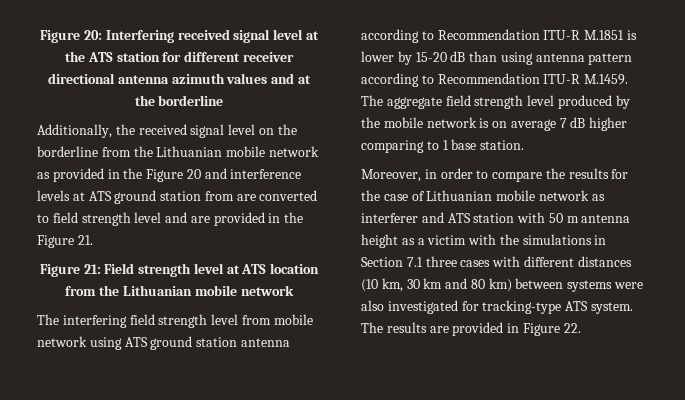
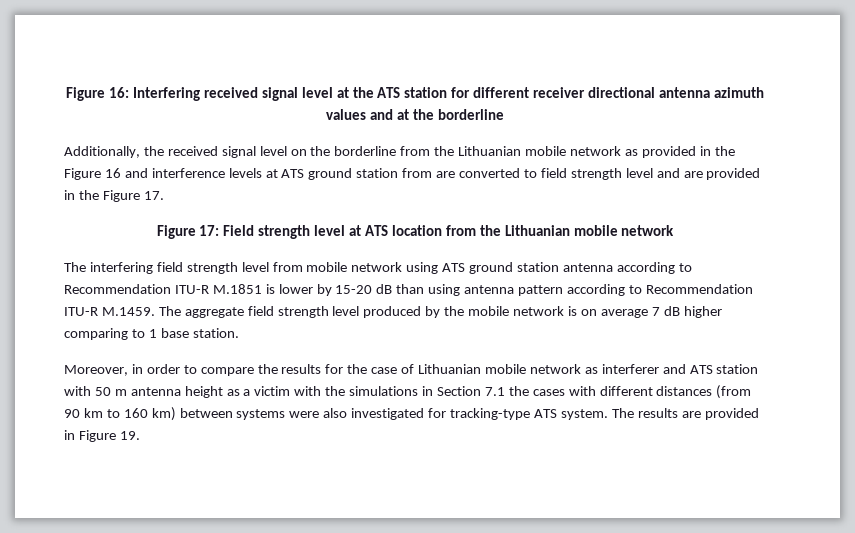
[40,30,102,43] Figure 20: -> [66,87,130,101] Figure 16:
[186,169,201,179] 20 -> [104,168,121,178] 16
[77,235,93,245] [39,264,101,277] 21. // Figure 21: -> [143,191,164,200] [156,225,220,239] 17. // Figure 17:
[425,256,457,267] three -> [508,386,529,396] the
[361,278,485,292] (10 km, 30 km and 80 -> [716,385,752,399] [64,408,148,418] (from 90 km to 160
[563,323,581,333] 22. -> [119,431,140,440] 19.

